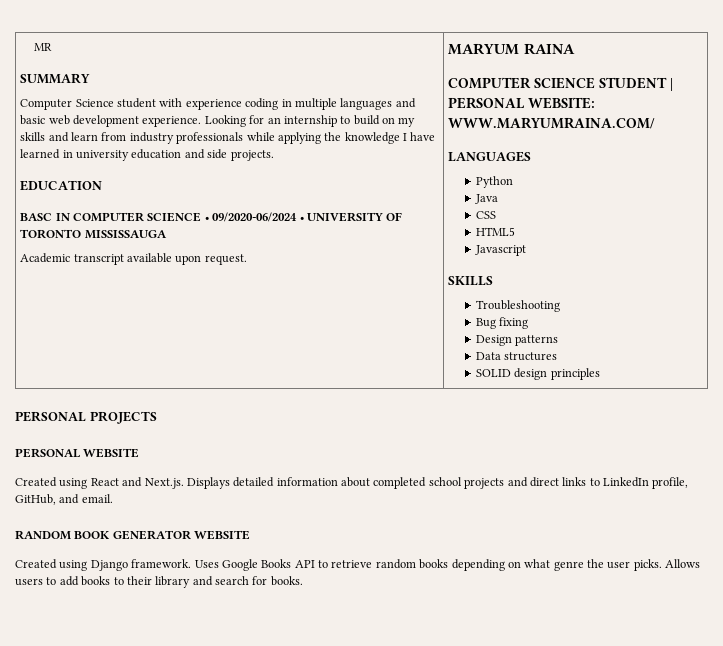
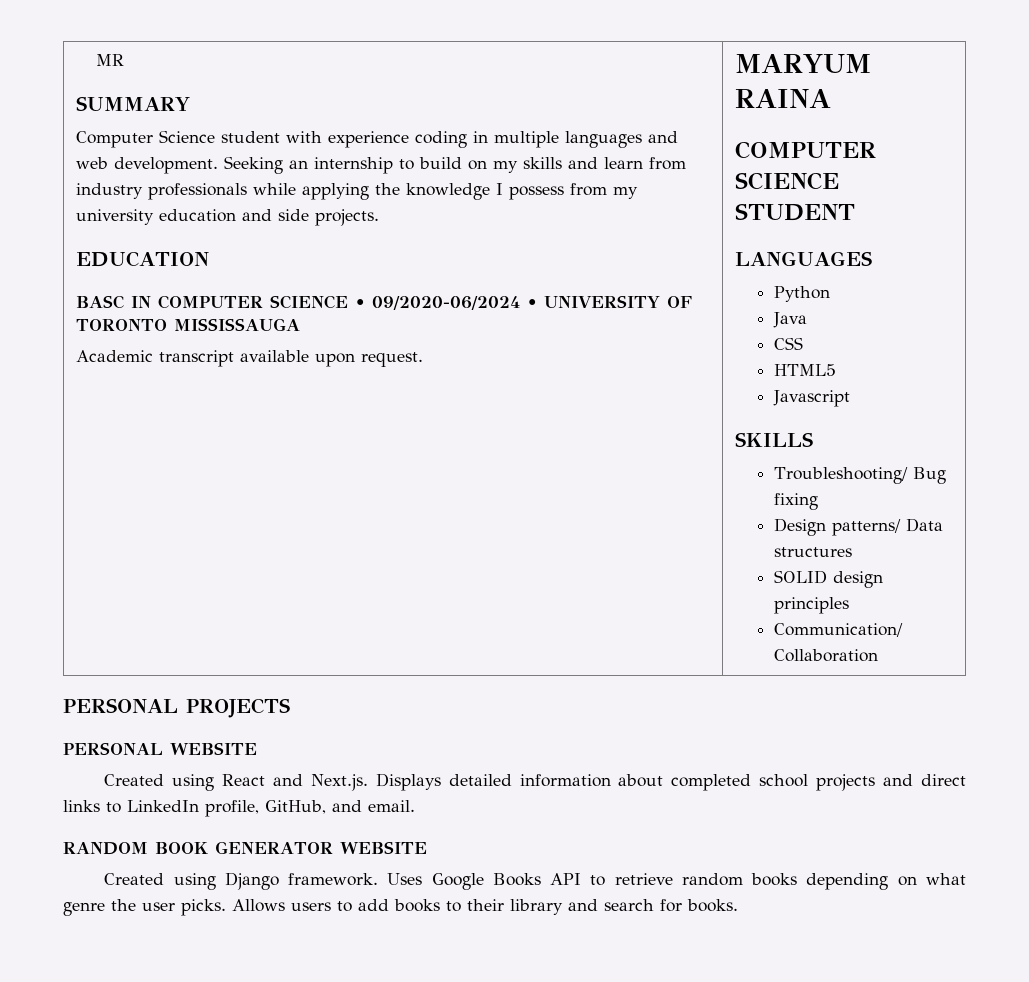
[20,115,265,127] basic web development experience. Looking for -> [75,156,283,174] web development. Seeking
[410,132,436,141] [20,149,73,159] have learned in -> [508,183,638,200] possess from my
[670,78,674,91] [448,97,596,109] [448,117,656,129] | PERSONAL WEBSITE: WWW.MARYUMRAINA.COM/ -> (855, 212) none
[475,300,560,312] Troubleshooting // -> [774,467,909,484] Troubleshooting/
[515,335,559,346] patterns // -> [832,519,902,536] patterns/
(600, 374) none -> [774,623,904,637] [774,649,879,662] // Communication/ Collaboration

